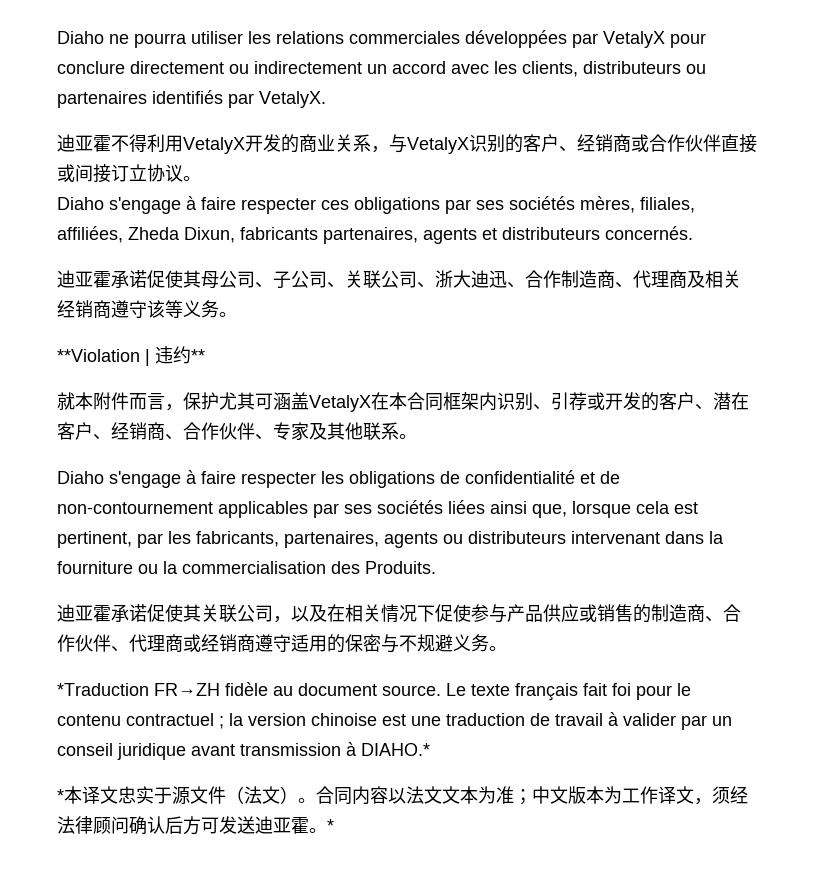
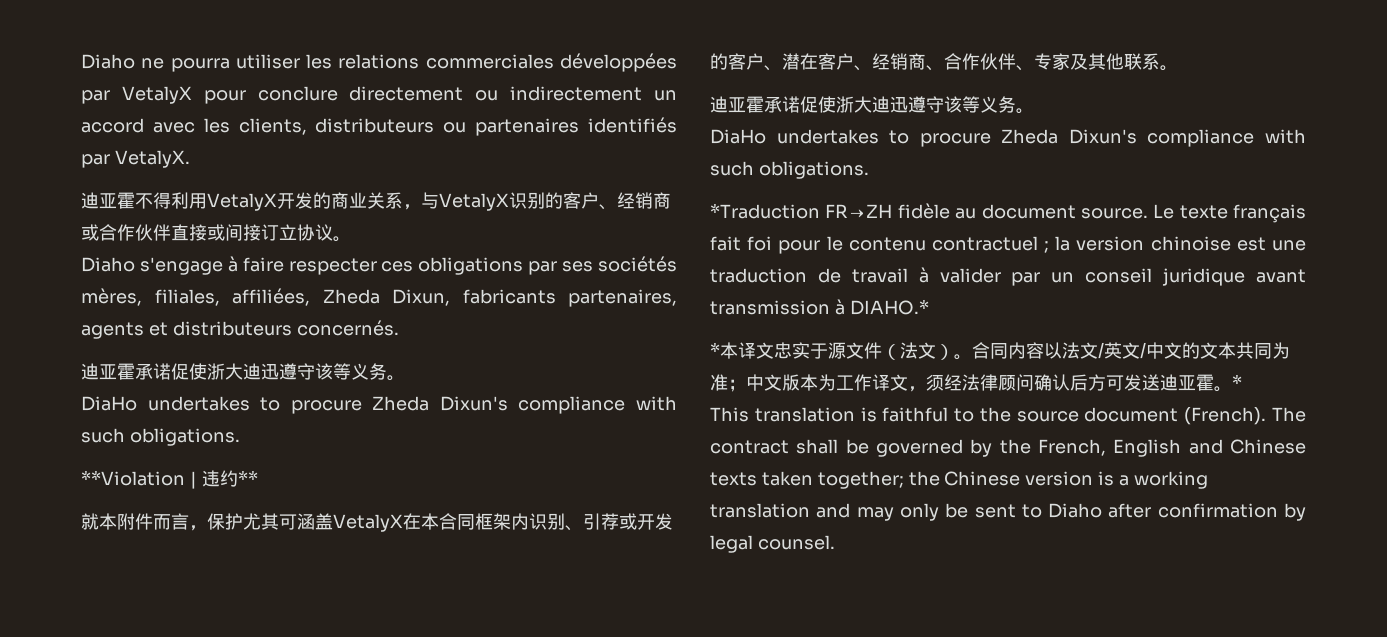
[183,270,741,289] [57,300,237,318] 其母公司、子公司、关联公司、浙大迪迅、合作制造商、代理商及相关经销商遵守该等义务。 -> [207,363,405,381] [81,396,677,414] [81,428,240,446] 浙大迪迅遵守该等义务。 // DiaHo undertakes to procure Zheda Dixun's compliance with such obligations.
[57,470,620,488] [57,500,698,518] [57,531,724,548] [57,561,436,574] [57,604,741,623] [57,634,507,653] Diaho s'engage à faire respecter les obligations de confidentialité et de non-contournement applicables par ses sociétés liées ainsi que, lorsque cela est pertinent, par les fabricants, partenaires, agents ou distributeurs intervenant dans la fourniture ou la commercialisation des Produits. // 迪亚霍承诺促使其关联公司，以及在相关情况下促使参与产品供应或销售的制造商、合作伙伴、代理商或经销商遵守适用的保密与不规避义务。 -> [710,96,1034,114] [710,129,1306,147] [710,161,869,179] 迪亚霍承诺促使浙大迪迅遵守该等义务。 // DiaHo undertakes to procure Zheda Dixun's compliance with such obligations.
[442,786,478,804] 文本 -> [1098,342,1272,359] /英文/中文的文本共同
(334, 825) none -> [710,407,1306,425] [710,439,1306,457] [710,471,1208,489] [710,503,1306,521] [710,535,835,553] // This translation is faithful to the source document (French). The contract shall be governed by the French, English and Chinese texts taken together; the Chinese version is a working translation and may only be sent to Diaho after confirmation by legal counsel.

